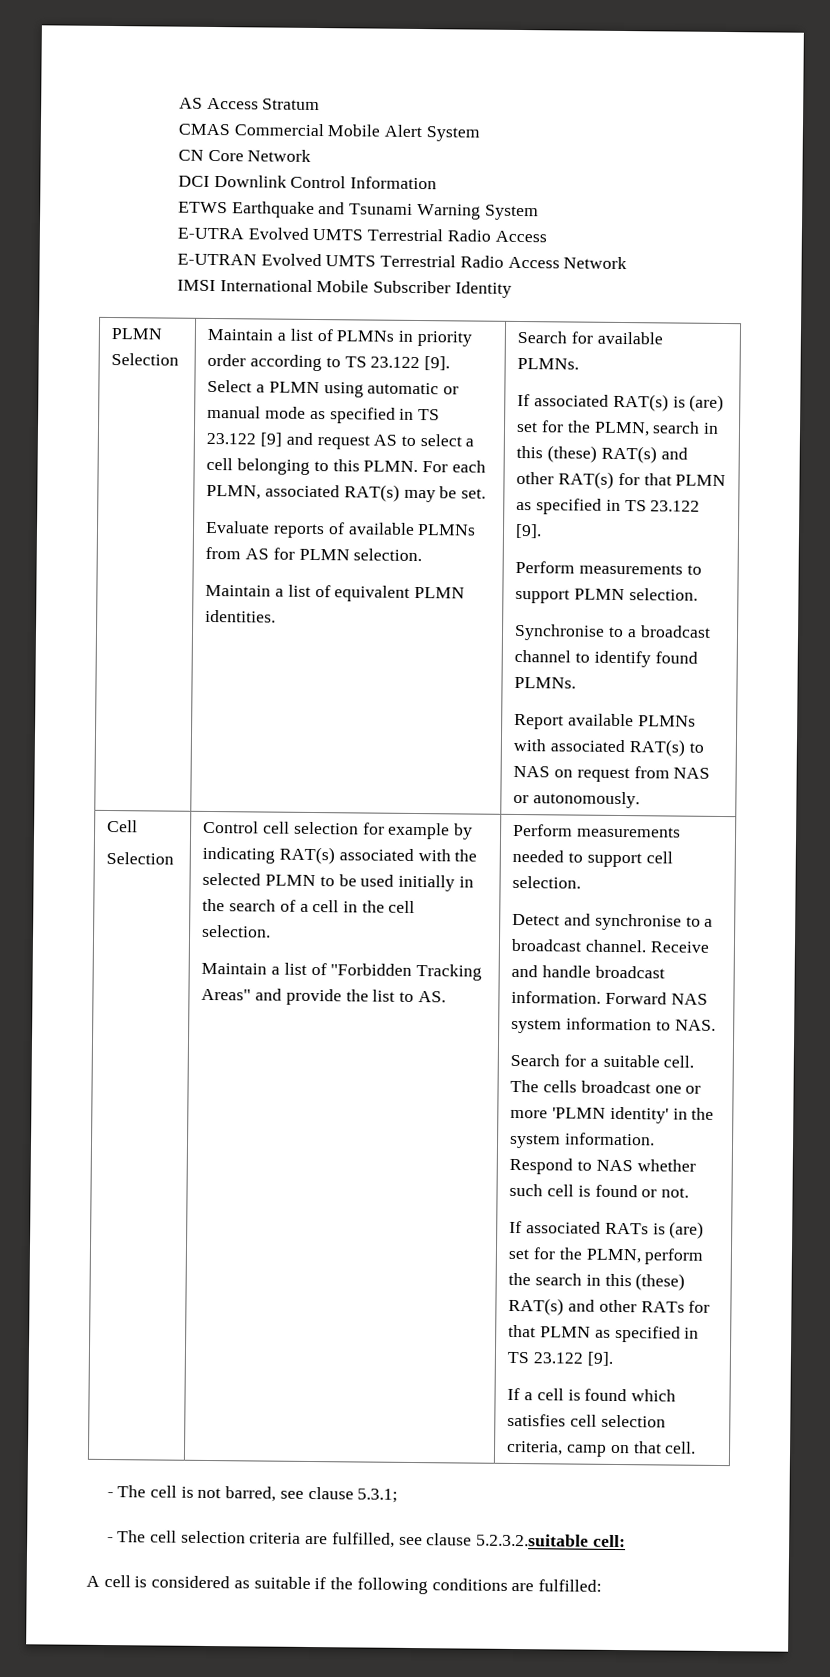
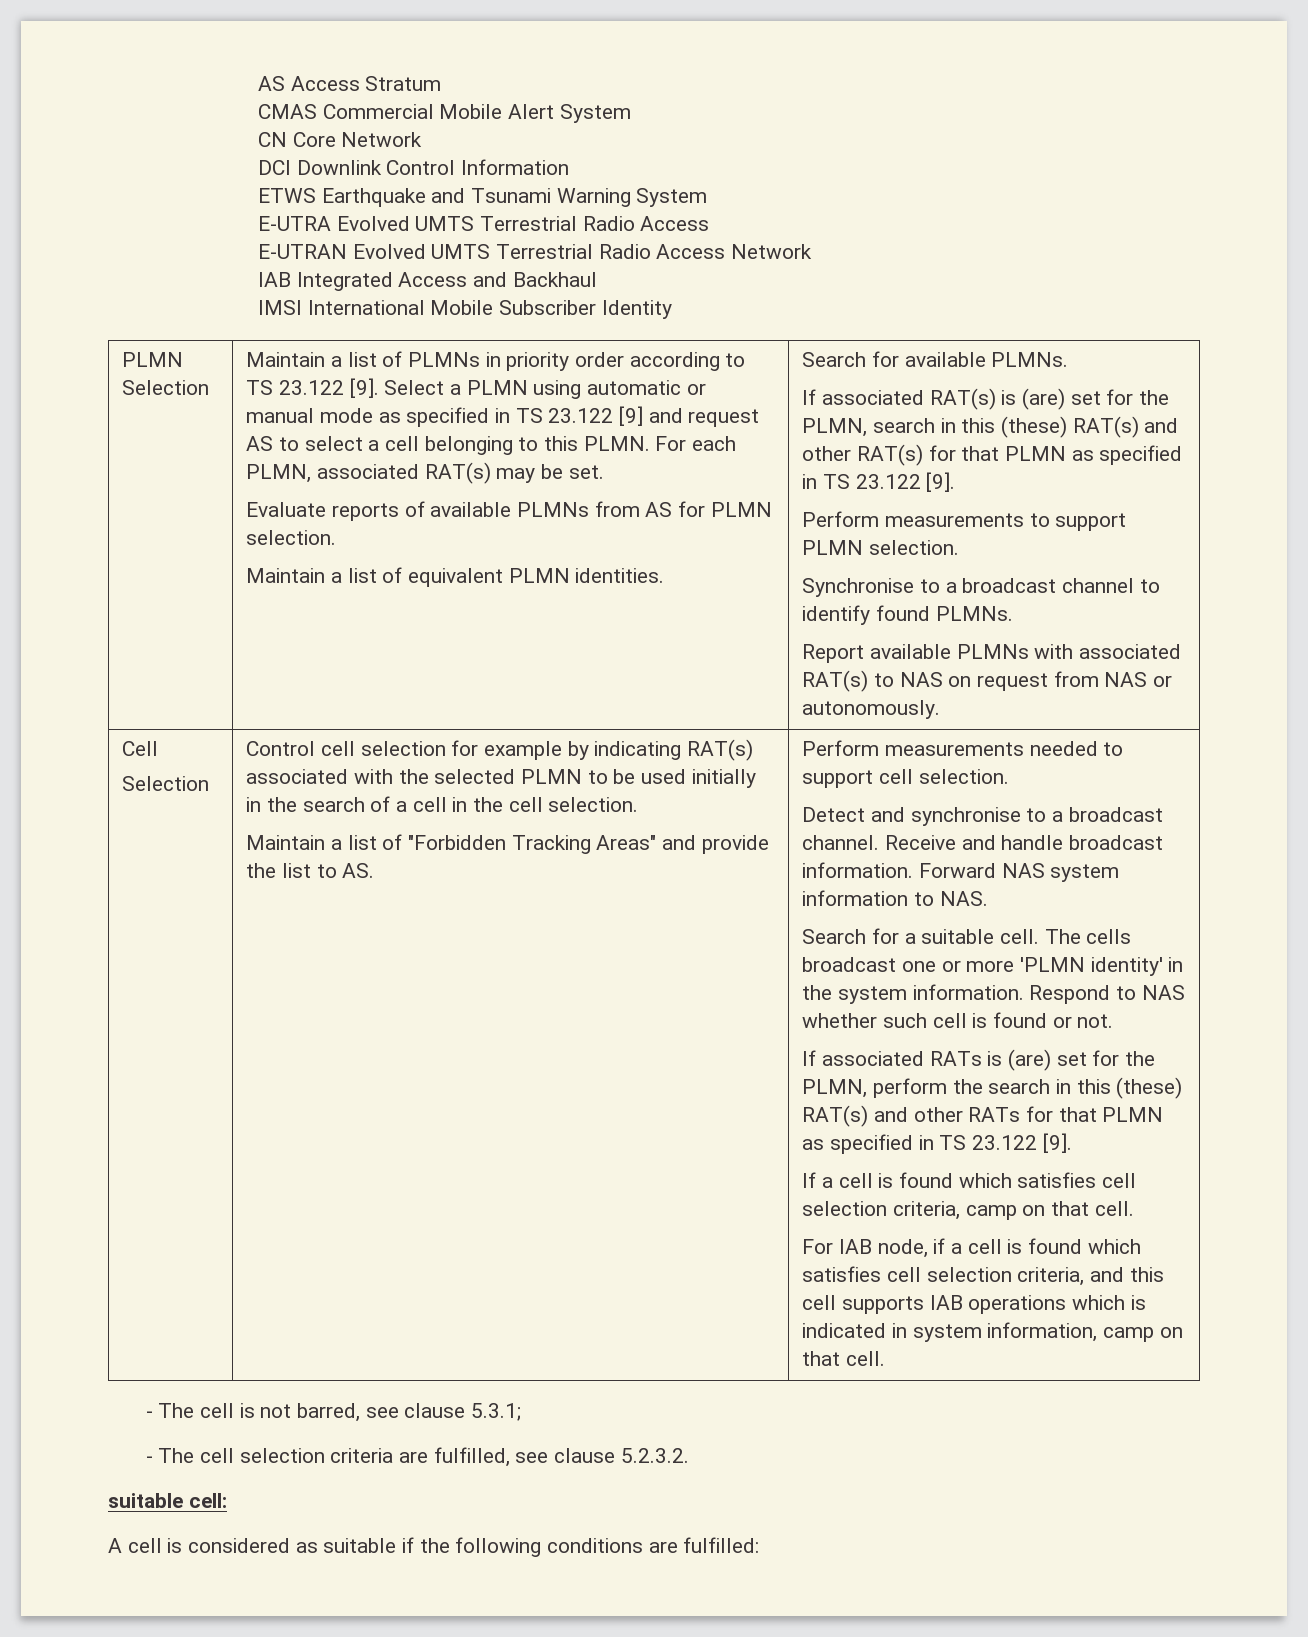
(628, 263) none -> [258,272,597,291] // IAB Integrated Access and Backhaul
(697, 1447) none -> [802,1238,1141,1258] [802,1266,1164,1286] [802,1295,1146,1314] [802,1322,1183,1342] [802,1351,885,1366] // For IAB node, if a cell is found which satisfies cell selection criteria, and this cell supports IAB operations which is indicated in system information, camp on that cell.
[476,1533,590,1547] 5.2.3.2.suitable -> [620,1448,689,1463] [108,1493,183,1508] 5.2.3.2. // suitable

